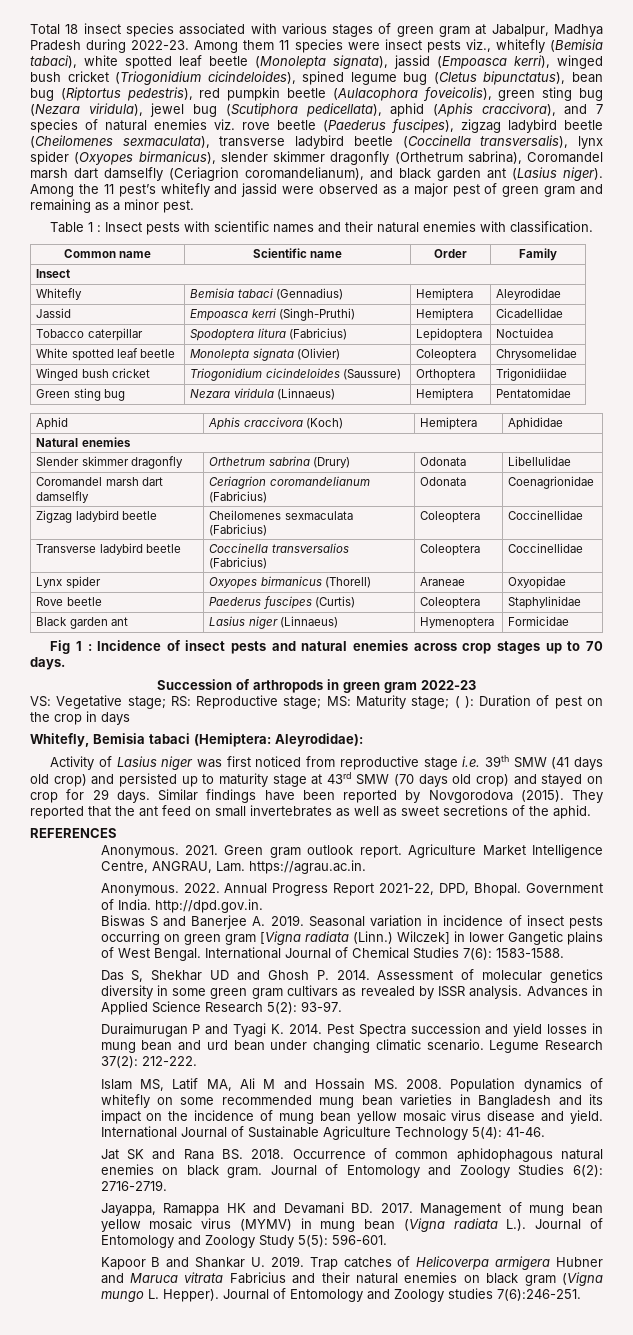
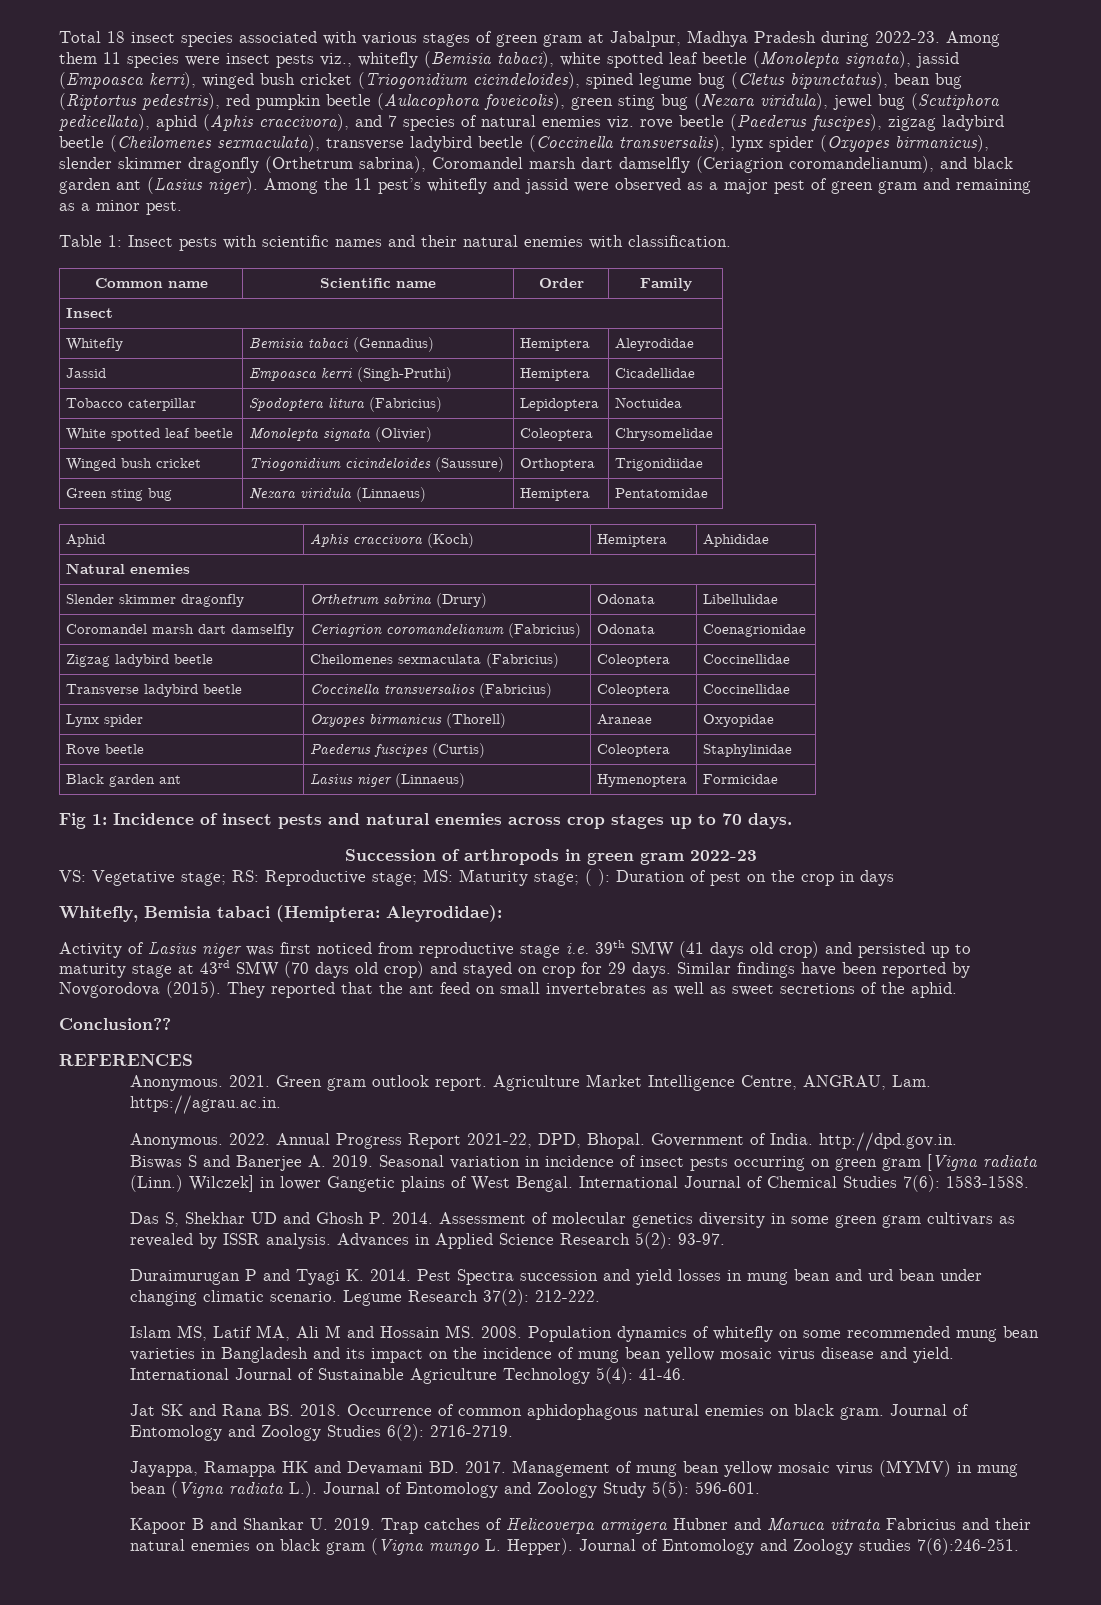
[88,222,102,232] 1 : -> [108,235,122,247] 1:
[75,641,92,651] 1 : -> [92,814,107,825] 1:
(591, 812) none -> [59,1018,171,1030] // Conclusion??

